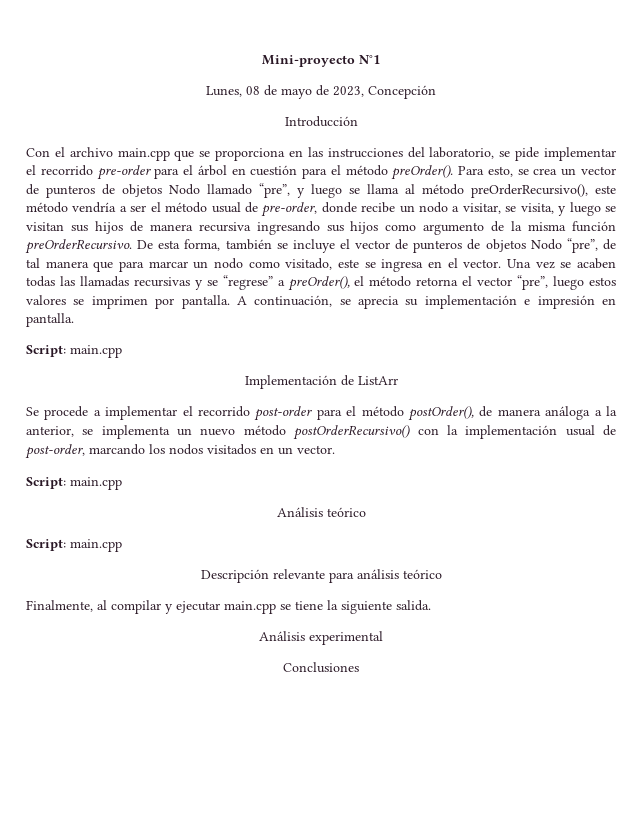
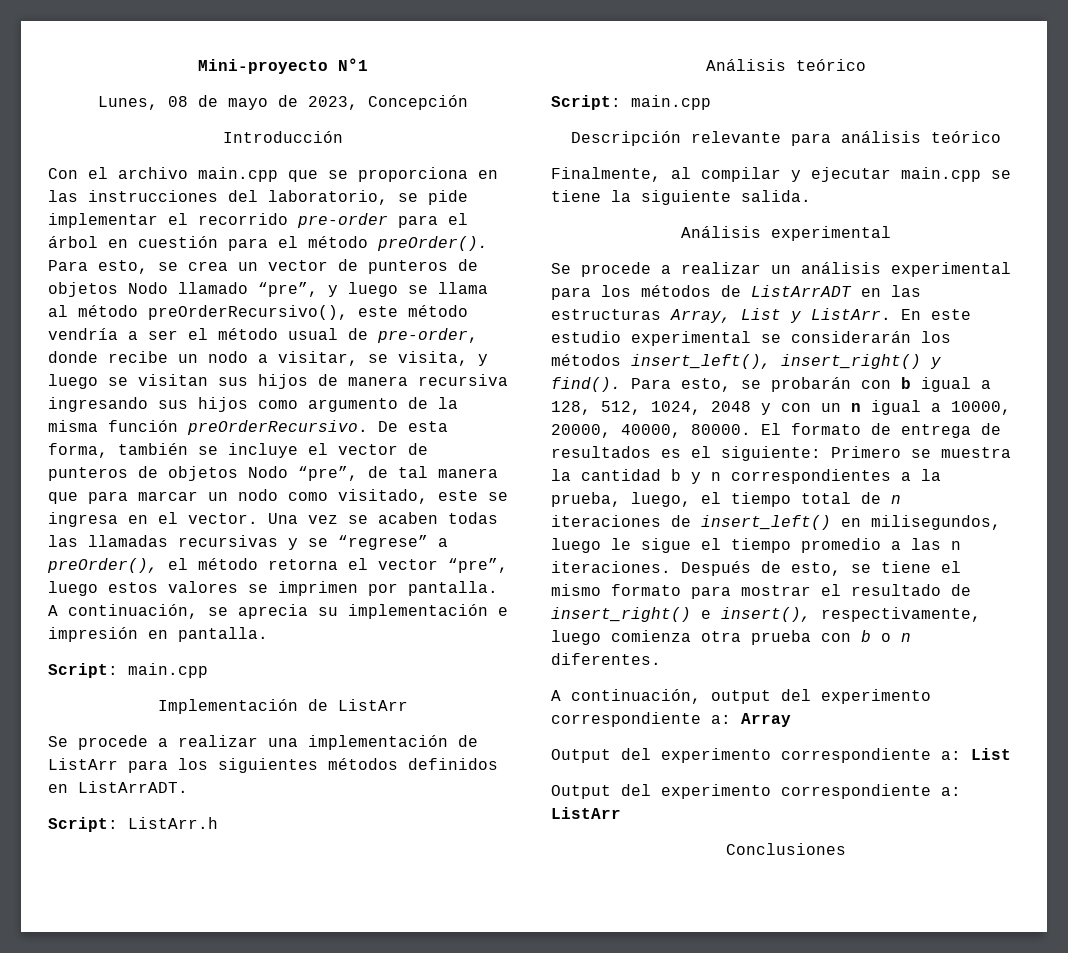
[105,406,617,421] [26,425,617,440] [25,444,335,459] [26,477,122,490] implementar el recorrido post-order para el método postOrder(), de manera análoga a la anterior, se implementa un nuevo método postOrderRecursivo() con la implementación usual de post-order, marcando los nodos visitados en un vector. // Script: main.cpp -> [178,735,478,750] [48,758,498,773] [48,781,188,793] [48,817,218,832] realizar una implementación de ListArr para los siguientes métodos definidos en ListArrADT. // Script: ListArr.h
(383, 638) none -> [551,262,1011,277] [551,285,921,300] [551,308,971,323] [551,331,951,346] [551,354,941,369] [551,377,991,392] [551,400,1011,415] [551,423,1001,438] [551,446,1011,461] [551,469,941,484] [551,492,901,507] [551,515,1001,530] [551,538,961,553] [551,561,961,576] [551,584,971,599] [551,607,981,622] [551,630,911,645] [551,653,661,665] [551,689,931,704] [551,712,791,727] [551,748,1011,763] [551,784,961,799] [551,807,621,819] // Se procede a realizar un análisis experimental para los métodos de ListArrADT en las estructuras Array, List y ListArr. En este estudio experimental se considerarán los métodos insert_left(), insert_right() y find(). Para esto, se probarán con b igual a 128, 512, 1024, 2048 y con un n igual a 10000, 20000, 40000, 80000. El formato de entrega de resultados es el siguiente: Primero se muestra la cantidad b y n correspondientes a la prueba, luego, el tiempo total de n iteraciones de insert_left() en milisegundos, luego le sigue el tiempo promedio a las n iteraciones. Después de esto, se tiene el mismo formato para mostrar el resultado de insert_right() e insert(), respectivamente, luego comienza otra prueba con b o n diferentes. // A continuación, output del experimento correspondiente a: Array // Output del experimento correspondiente a: List // Output del experimento correspondiente a: ListArr

